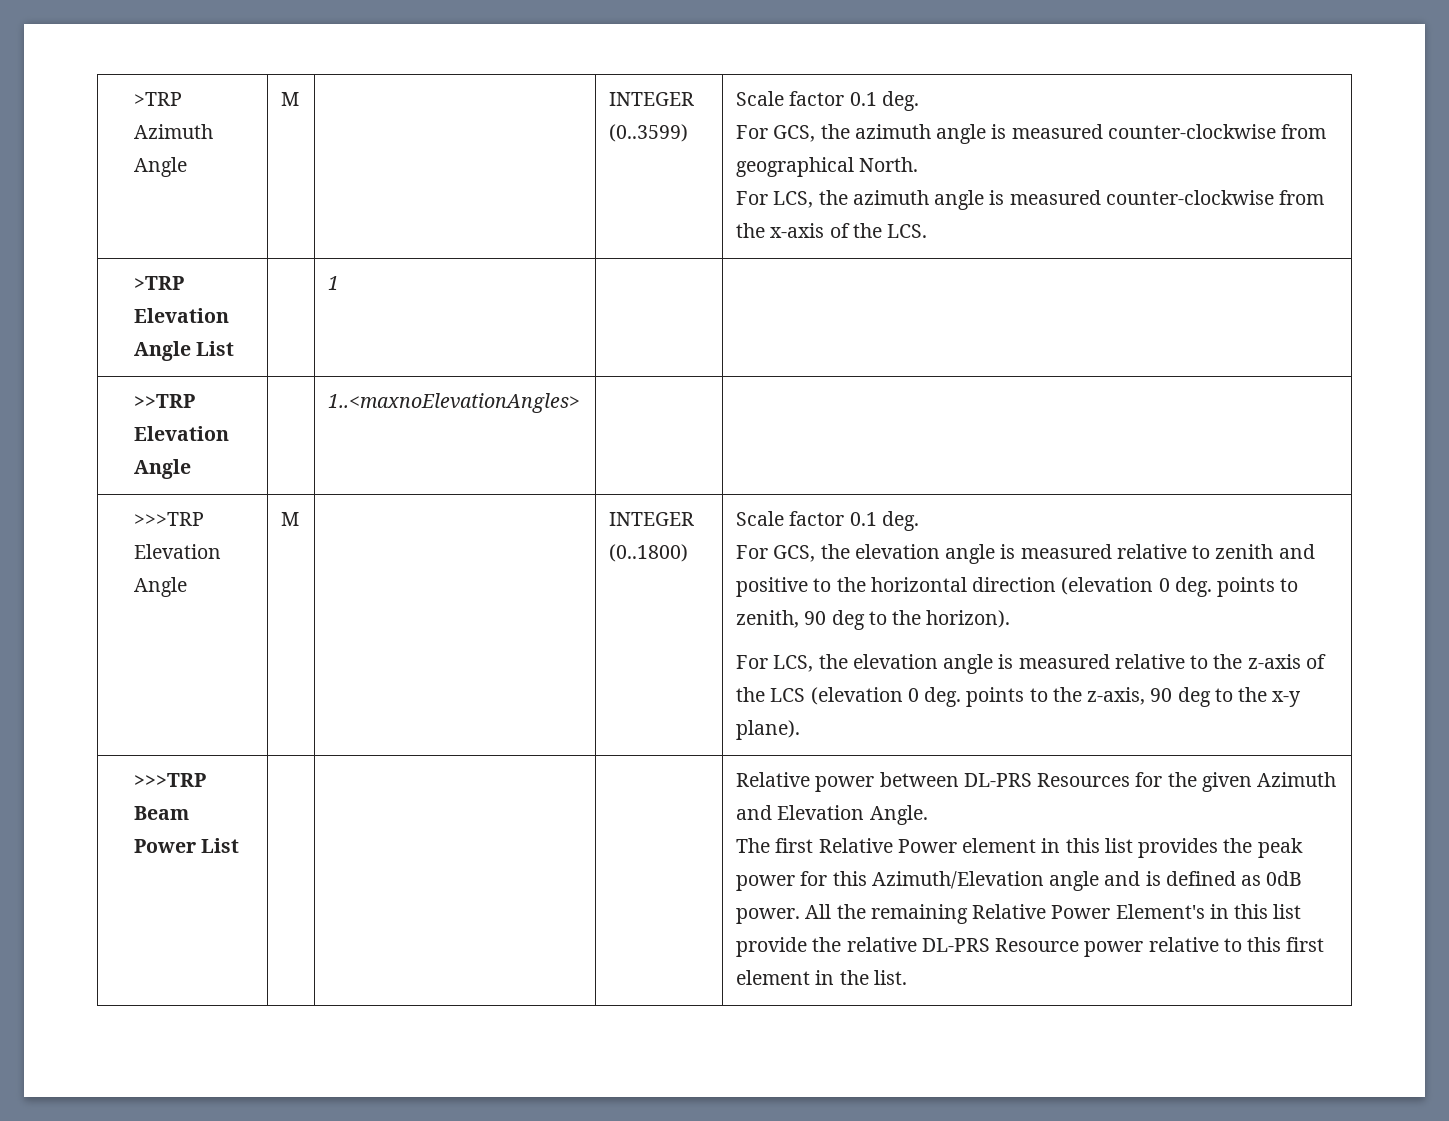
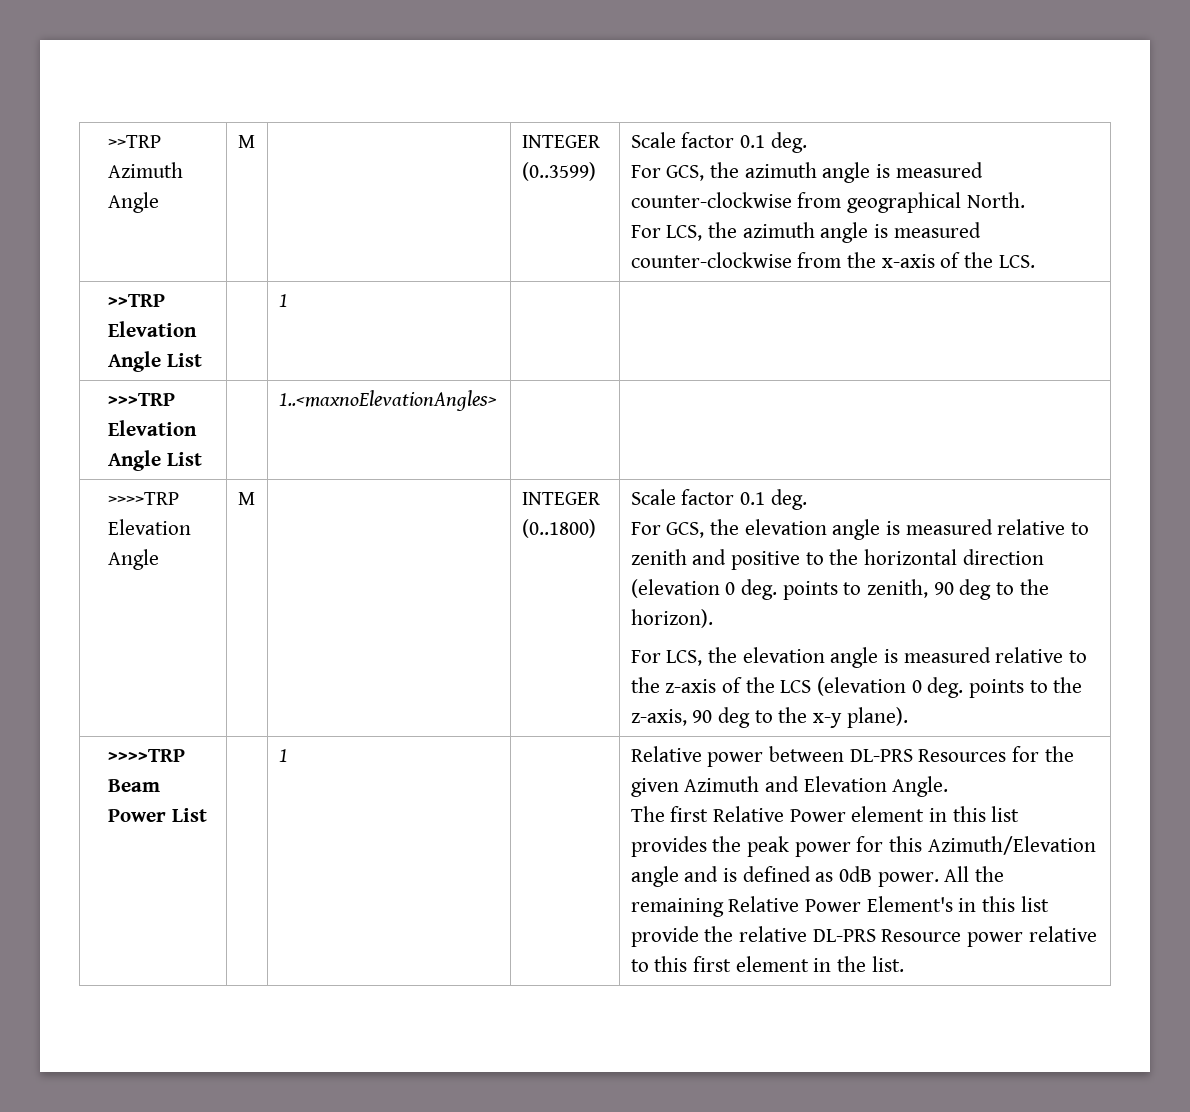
[133,92,182,106] >TRP -> [108,135,162,148] >>TRP
[133,276,184,290] >TRP -> [108,294,166,307] >>TRP
[133,394,195,408] [133,426,229,441] [133,459,191,479] >>TRP Elevation Angle -> [108,393,176,406] [108,420,198,436] [108,450,202,471] >>>TRP Elevation Angle List
[133,512,204,526] >>>TRP -> [108,492,180,505] >>>>TRP
[133,773,206,787] >>>TRP -> [108,749,186,762] >>>>TRP
(240, 845) none -> [278,749,288,762] 1

